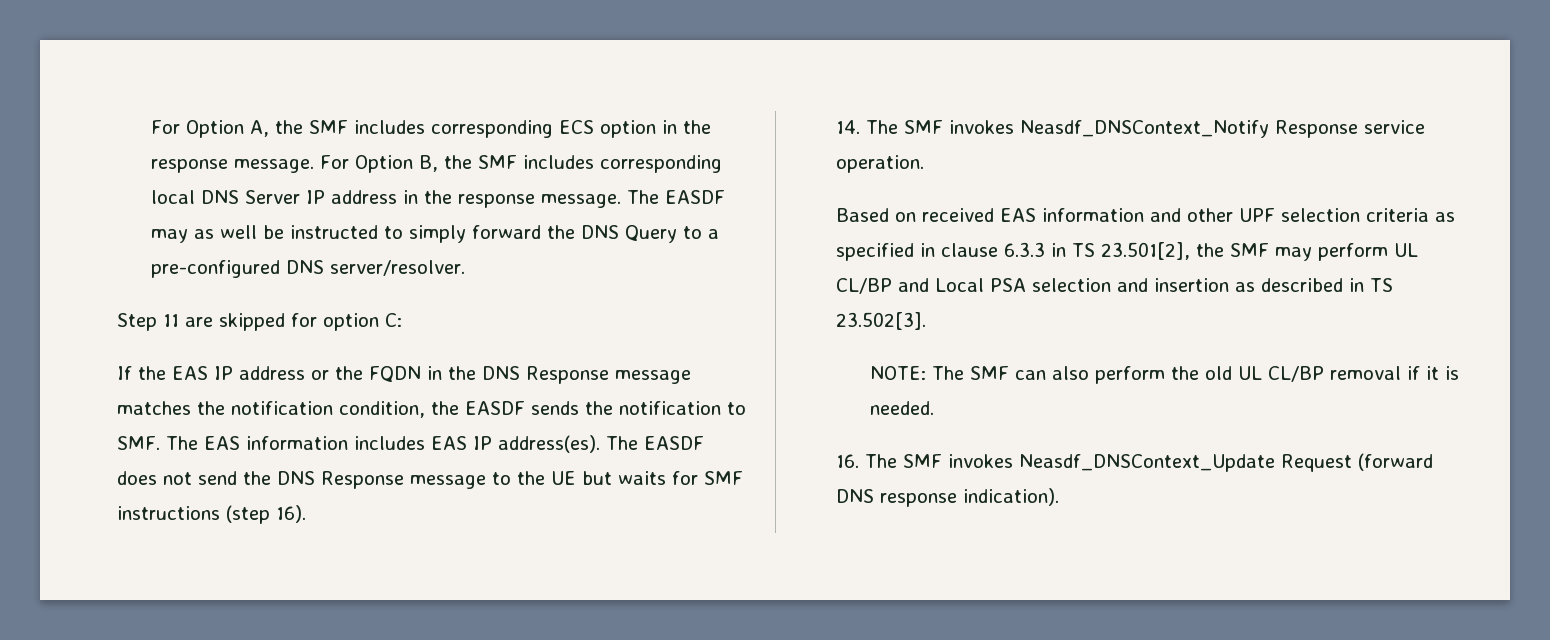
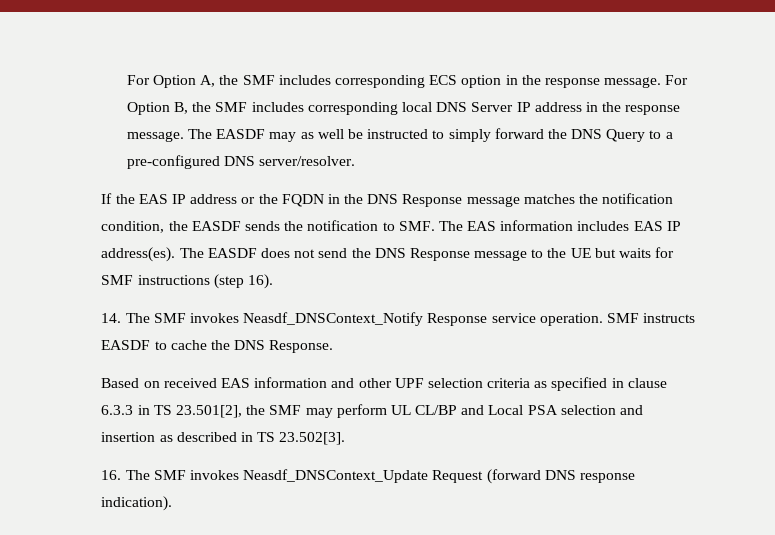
[117,313,403,331] // Step 11 are skipped for option C: -> (356, 161) none
(925, 164) none -> [606,313,696,323] [101,340,334,353] SMF instructs EASDF to cache the DNS Response.
[869,366,1459,384] [869,401,934,415] // NOTE: The SMF can also perform the old UL CL/BP removal if it is needed. -> (346, 438) none

